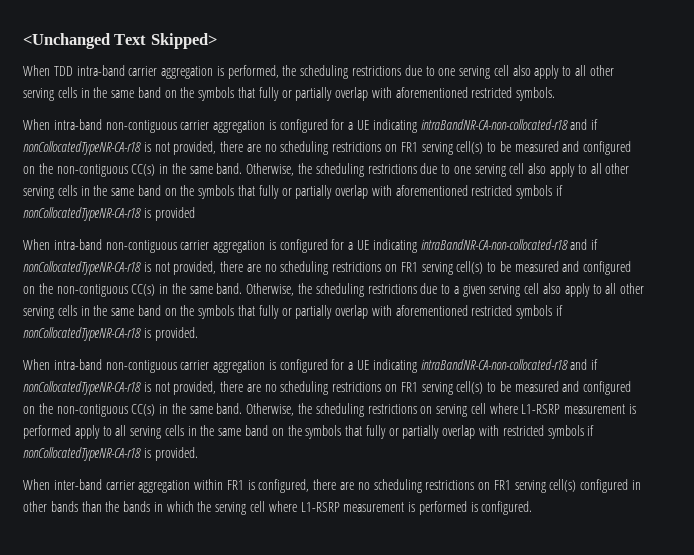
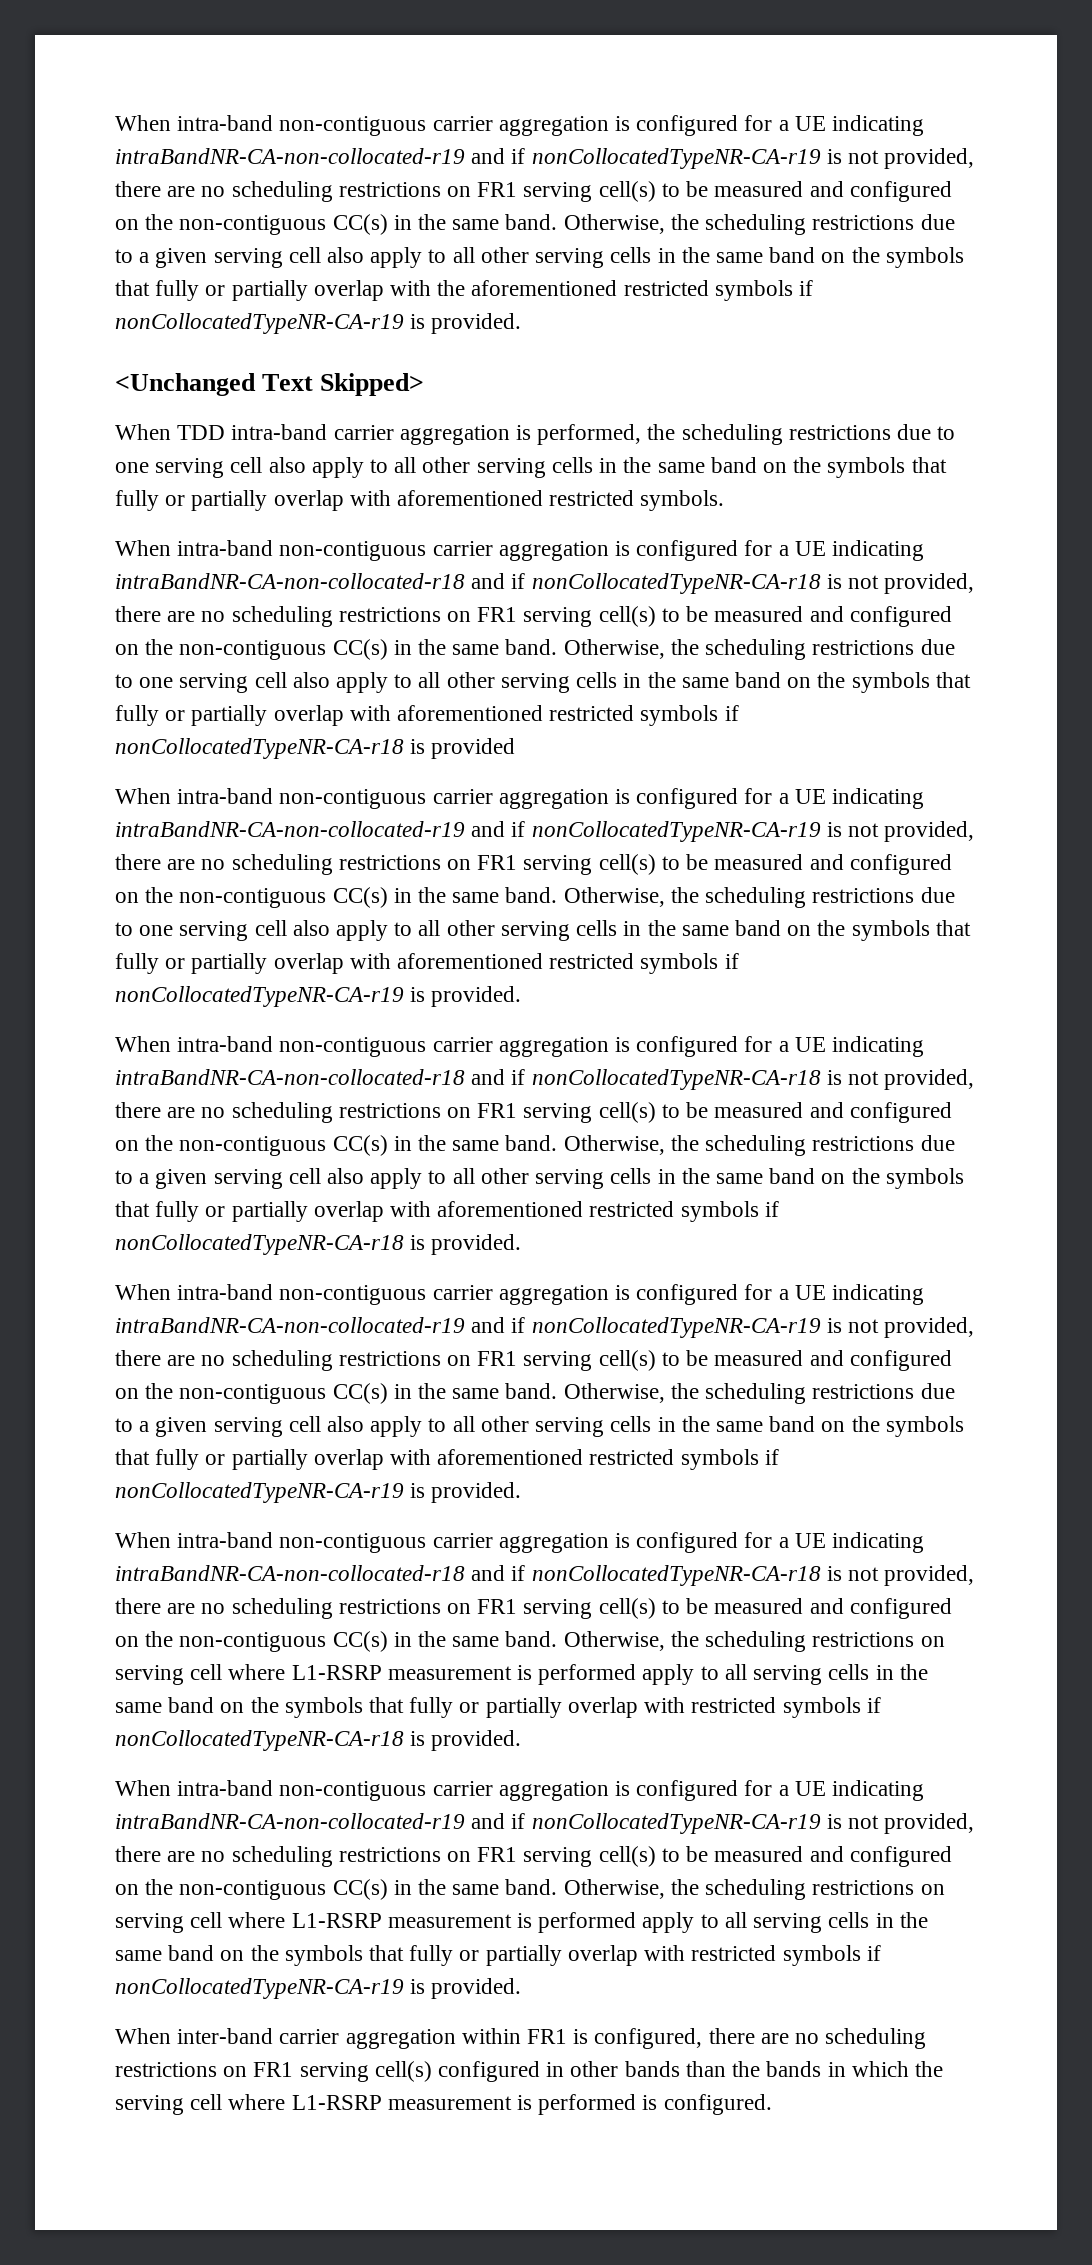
(23, 41) none -> [115,115,925,136] [115,148,975,169] [115,181,952,202] [115,214,955,235] [115,247,964,268] [115,280,814,301] [115,313,522,334] When intra-band non-contiguous carrier aggregation is configured for a UE indicating intraBandNR-CA-non-collocated-r19 and if nonCollocatedTypeNR-CA-r19 is not provided, there are no scheduling restrictions on FR1 serving cell(s) to be measured and configured on the non-contiguous CC(s) in the same band. Otherwise, the scheduling restrictions due to a given serving cell also apply to all other serving cells in the same band on the symbols that fully or partially overlap with the aforementioned restricted symbols if nonCollocatedTypeNR-CA-r19 is provided. //
(195, 214) none -> [115,788,925,809] [115,821,975,842] [115,854,952,875] [115,887,955,908] [115,920,971,941] [115,953,739,974] [115,986,522,1007] // When intra-band non-contiguous carrier aggregation is configured for a UE indicating intraBandNR-CA-non-collocated-r19 and if nonCollocatedTypeNR-CA-r19 is not provided, there are no scheduling restrictions on FR1 serving cell(s) to be measured and configured on the non-contiguous CC(s) in the same band. Otherwise, the scheduling restrictions due to one serving cell also apply to all other serving cells in the same band on the symbols that fully or partially overlap with aforementioned restricted symbols if nonCollocatedTypeNR-CA-r19 is provided.
(198, 334) none -> [115,1284,925,1305] [115,1317,975,1338] [115,1350,952,1371] [115,1383,955,1404] [115,1416,964,1437] [115,1449,779,1470] [115,1482,522,1503] // When intra-band non-contiguous carrier aggregation is configured for a UE indicating intraBandNR-CA-non-collocated-r19 and if nonCollocatedTypeNR-CA-r19 is not provided, there are no scheduling restrictions on FR1 serving cell(s) to be measured and configured on the non-contiguous CC(s) in the same band. Otherwise, the scheduling restrictions due to a given serving cell also apply to all other serving cells in the same band on the symbols that fully or partially overlap with aforementioned restricted symbols if nonCollocatedTypeNR-CA-r19 is provided.
(198, 454) none -> [115,1780,925,1801] [115,1813,975,1834] [115,1846,952,1867] [115,1879,945,1900] [115,1912,928,1933] [115,1945,881,1966] [115,1978,522,1999] // When intra-band non-contiguous carrier aggregation is configured for a UE indicating intraBandNR-CA-non-collocated-r19 and if nonCollocatedTypeNR-CA-r19 is not provided, there are no scheduling restrictions on FR1 serving cell(s) to be measured and configured on the non-contiguous CC(s) in the same band. Otherwise, the scheduling restrictions on serving cell where L1-RSRP measurement is performed apply to all serving cells in the same band on the symbols that fully or partially overlap with restricted symbols if nonCollocatedTypeNR-CA-r19 is provided.

